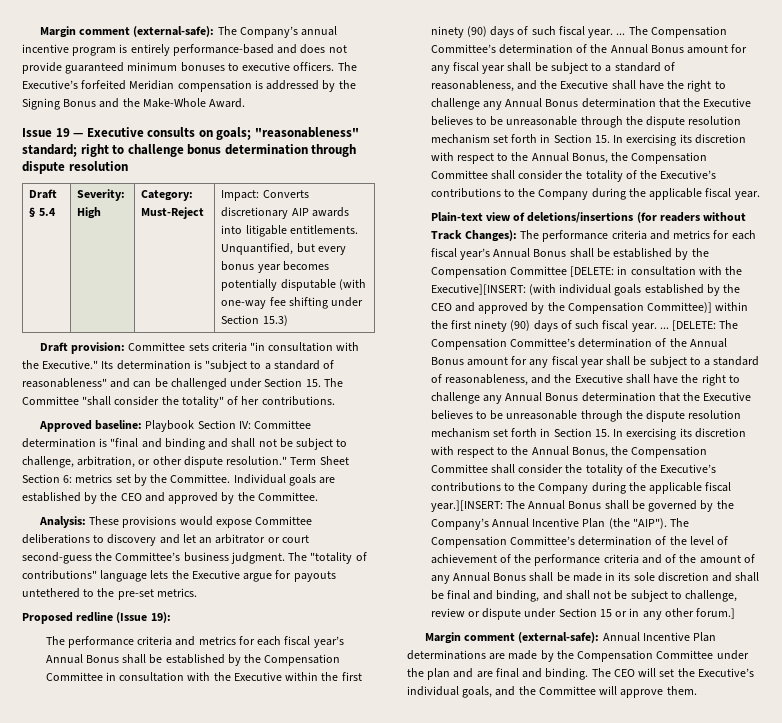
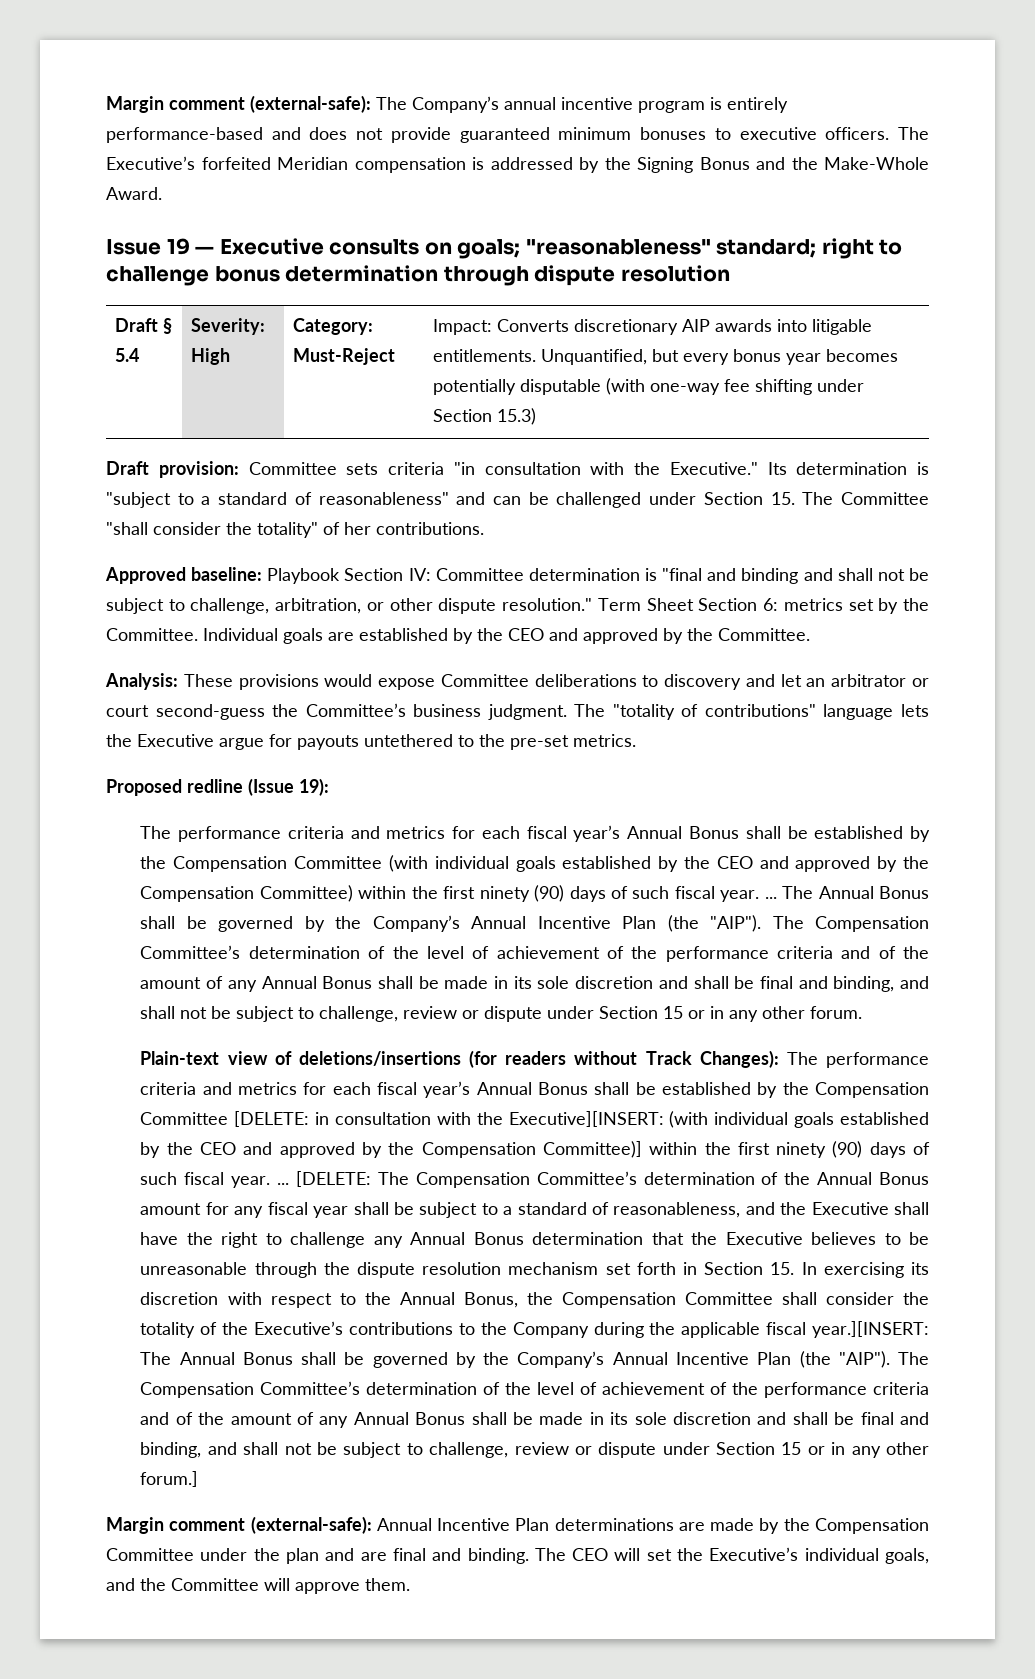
[105,672,282,682] in consultation with the Executive -> [388,855,929,872] [140,885,353,902] (with individual goals established by the CEO and approved by the Compensation Committee)
[650,26,727,38] [430,44,748,54] [430,62,675,74] [430,80,726,92] [430,98,752,110] [430,116,742,128] [430,134,746,146] [430,152,708,164] [430,170,717,182] [430,188,760,200] Compensation Committee’s determination of the Annual Bonus amount for any fiscal year shall be subject to a standard of reasonableness, and the Executive shall have the right to challenge any Annual Bonus determination that the Executive believes to be unreasonable through the dispute resolution mechanism set forth in Section 15. In exercising its discretion with respect to the Annual Bonus, the Compensation Committee shall consider the totality of the Executive’s contributions to the Company during the applicable fiscal year. -> [818,886,930,899] [140,915,930,932] [140,945,929,962] [140,976,929,992] [140,1006,863,1022] Annual Bonus shall be governed by the Company’s Annual Incentive Plan (the "AIP"). The Compensation Committee’s determination of the level of achievement of the performance criteria and of the amount of any Annual Bonus shall be made in its sole discretion and shall be final and binding, and shall not be subject to challenge, review or dispute under Section 15 or in any other forum.

